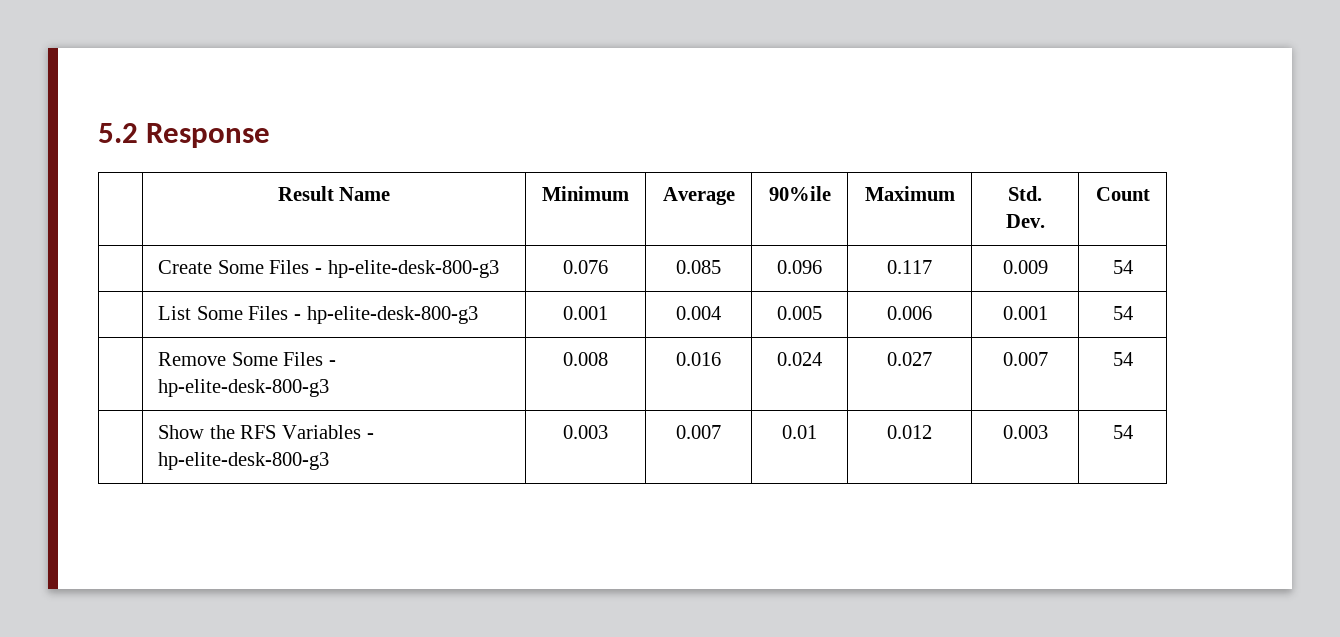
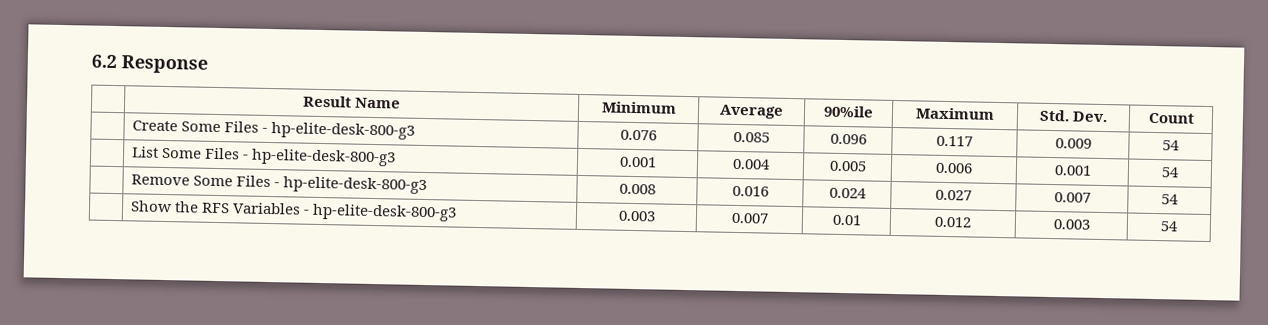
[98,123,138,143] 5.2 -> [91,54,117,69] 6.2

